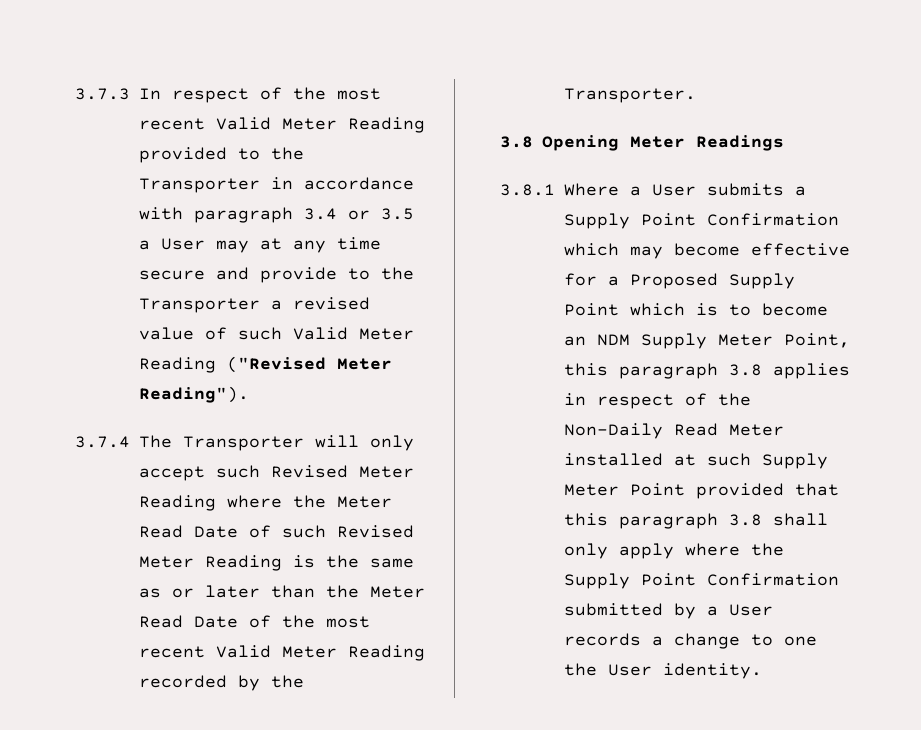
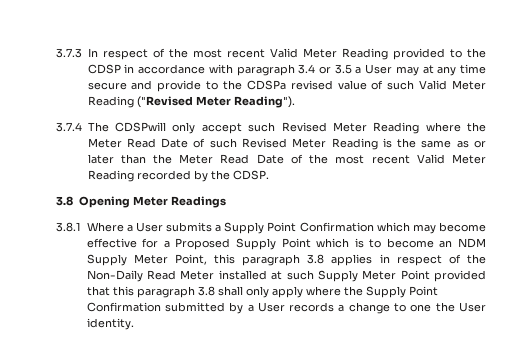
[139,178,261,193] Transporter -> [87,64,121,74] CDSP
[139,298,283,313] Transporter a -> [246,80,286,90] CDSPa
[183,435,360,451] Transporter will -> [114,122,166,132] CDSPwill
[564,88,697,103] Transporter. -> [232,170,269,180] CDSP.

